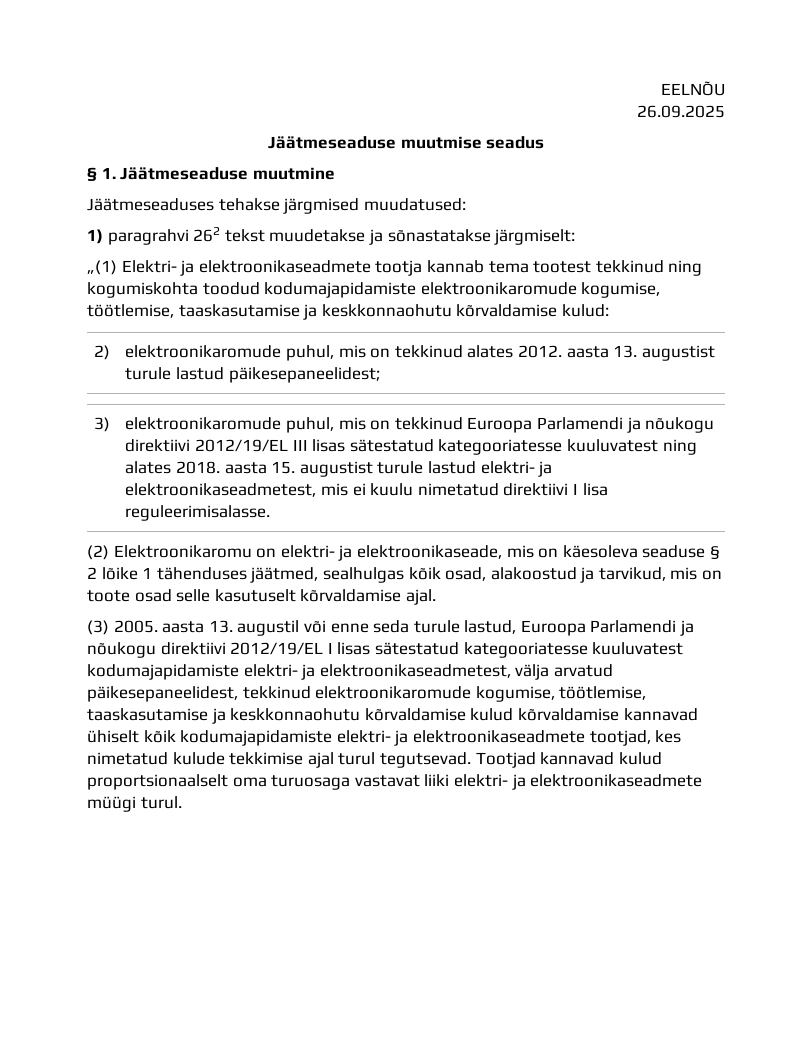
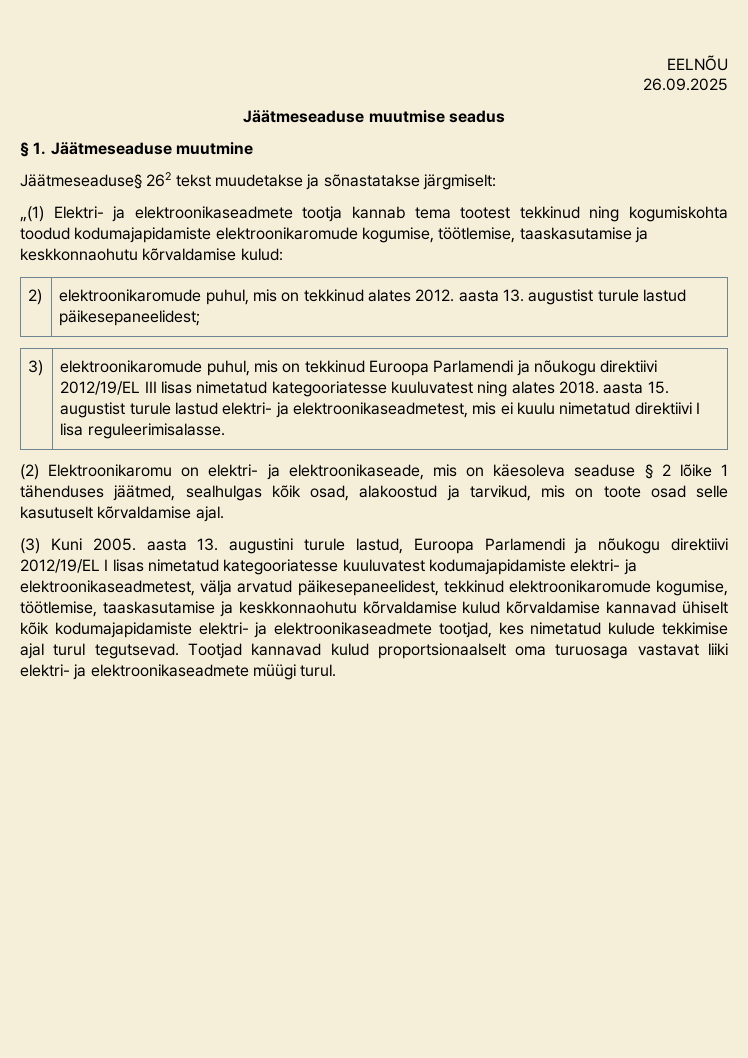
[87,198,466,214] [87,229,189,245] Jäätmeseaduses tehakse järgmised muudatused: // 1) paragrahvi -> [20,174,142,189] Jäätmeseaduse§
[349,439,434,452] sätestatud -> [196,381,268,394] nimetatud
(109, 627) none -> [50,538,82,551] Kuni
[237,620,410,636] augustil või enne seda -> [229,538,294,554] augustini
[374,642,459,655] sätestatud -> [147,559,219,572] nimetatud

